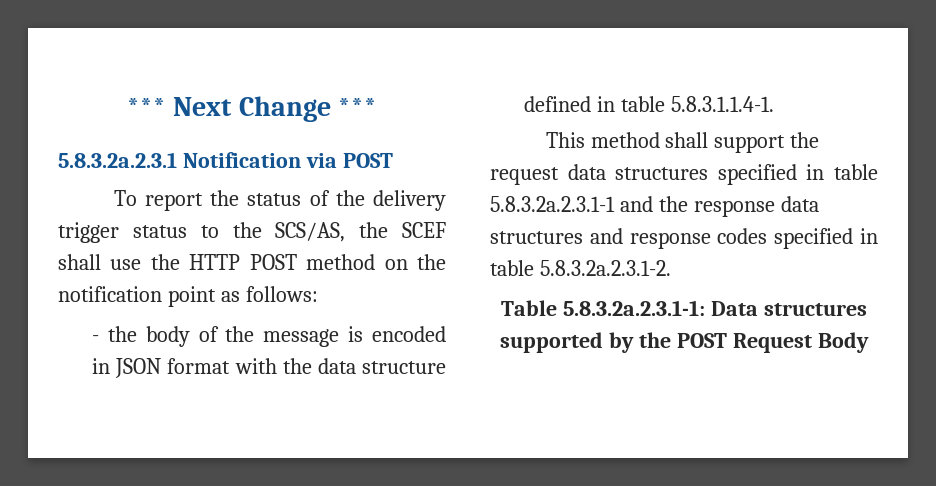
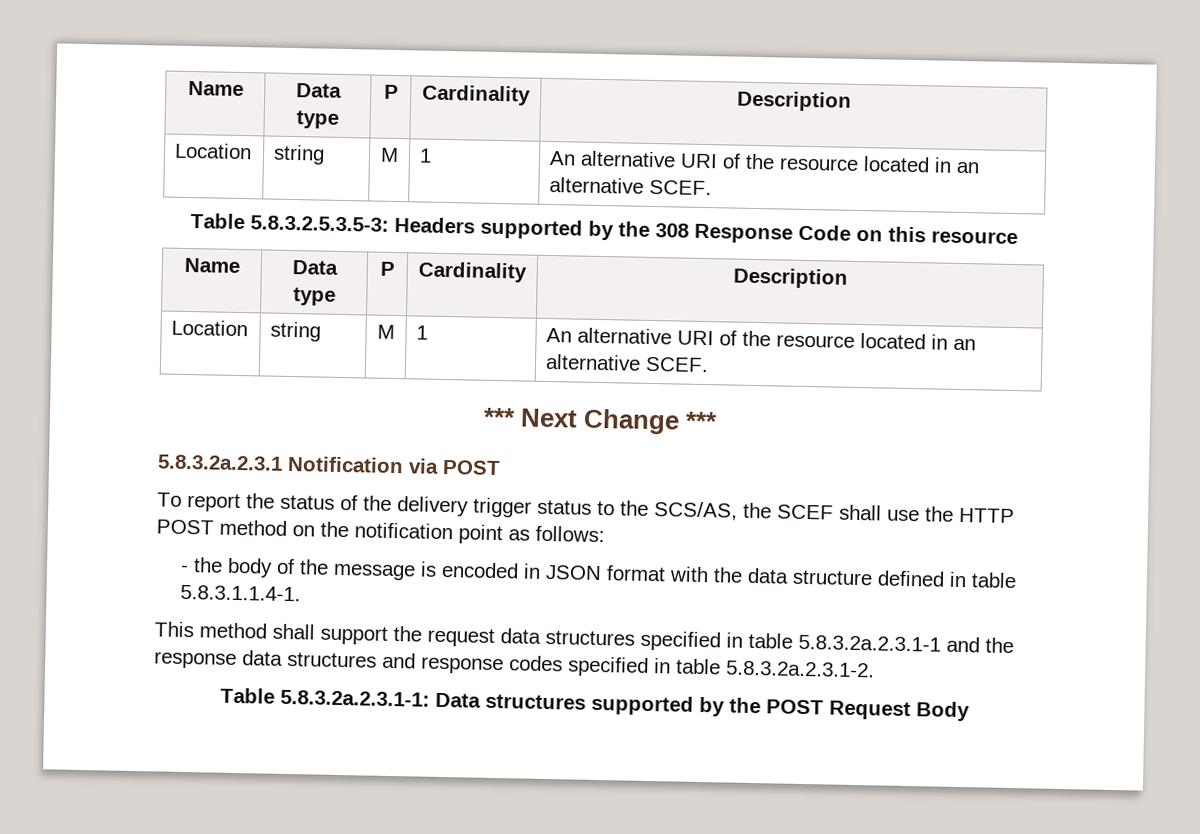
(126, 107) none -> [187,80,244,97] [295,83,342,98] [295,110,339,129] [383,84,399,100] [422,84,531,106] [735,90,852,112] [174,142,253,160] [273,144,326,165] [380,147,399,163] [419,148,433,163] [549,150,981,174] [549,176,713,196] [189,213,1018,245] [183,257,240,273] [291,260,338,275] [292,287,336,306] [379,261,395,276] [418,261,527,283] [732,267,848,289] [171,319,249,337] [270,321,322,342] [377,324,395,340] [416,325,429,340] [546,327,977,351] [545,353,710,373] Name | Data type | P | Cardinality | Description // Location | string | M | 1 | An alternative URI of the resource located in an alternative SCEF. // Table 5.8.3.2.5.3.5-3: Headers supported by the 308 Response Code on this resource // Name | Data type | P | Cardinality | Description // Location | string | M | 1 | An alternative URI of the resource located in an alternative SCEF. //

